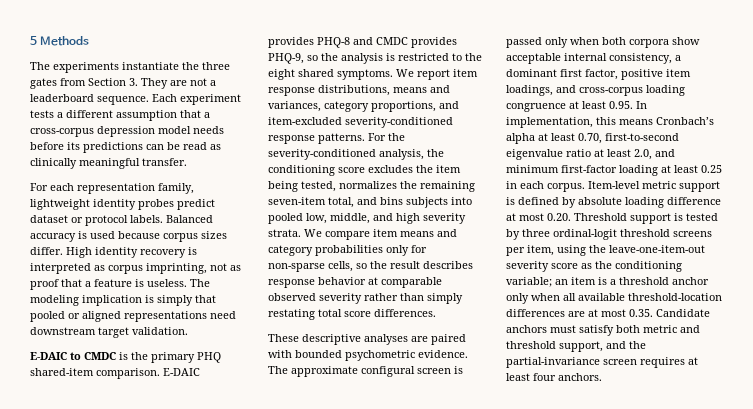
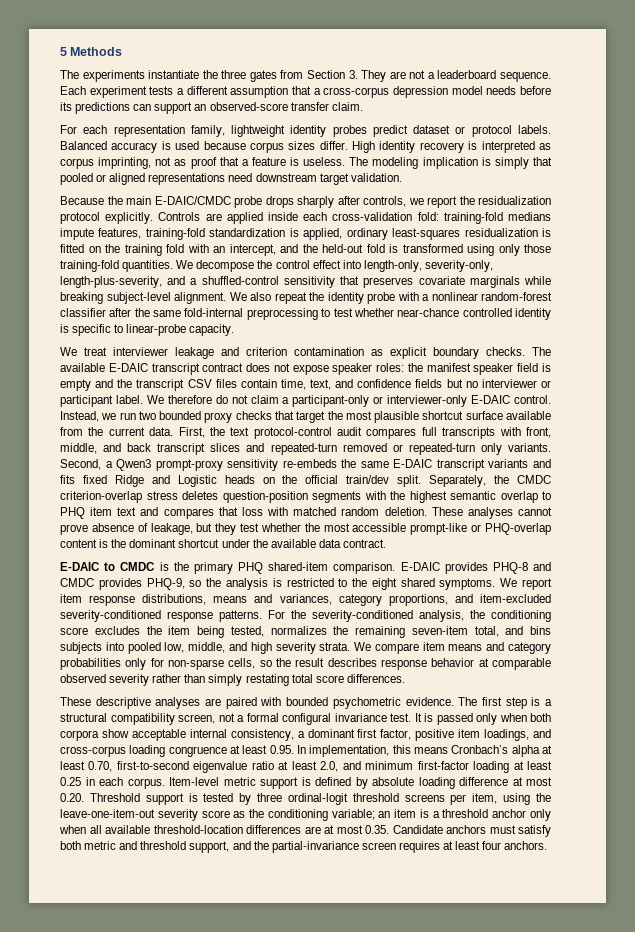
[167,142,221,150] [30,158,187,169] be read as clinically meaningful transfer. -> [154,102,363,114] support an observed-score transfer claim.
(188, 331) none -> [60,196,551,208] [60,212,551,224] [60,228,551,240] [60,244,551,256] [60,260,493,272] [60,276,551,288] [60,292,552,304] [60,308,551,320] [60,324,235,336] [60,347,551,359] [60,363,551,375] [60,379,551,391] [60,395,551,407] [60,411,551,423] [60,427,551,439] [60,443,551,455] [60,459,551,471] [60,475,551,487] [60,491,551,503] [60,507,552,519] [60,523,551,535] [60,539,386,548] // Because the main E-DAIC/CMDC probe drops sharply after controls, we report the residualization protocol explicitly. Controls are applied inside each cross-validation fold: training-fold medians impute features, training-fold standardization is applied, ordinary least-squares residualization is fitted on the training fold with an intercept, and the held-out fold is transformed using only those training-fold quantities. We decompose the control effect into length-only, severity-only, length-plus-severity, and a shuffled-control sensitivity that preserves covariate marginals while breaking subject-level alignment. We also repeat the identity probe with a nonlinear random-forest classifier after the same fold-internal preprocessing to test whether near-chance controlled identity is specific to linear-probe capacity. // We treat interviewer leakage and criterion contamination as explicit boundary checks. The available E-DAIC transcript contract does not expose speaker roles: the manifest speaker field is empty and the transcript CSV files contain time, text, and confidence fields but no interviewer or participant label. We therefore do not claim a participant-only or interviewer-only E-DAIC control. Instead, we run two bounded proxy checks that target the most plausible shortcut surface available from the current data. First, the text protocol-control audit compares full transcripts with front, middle, and back transcript slices and repeated-turn removed or repeated-turn only variants. Second, a Qwen3 prompt-proxy sensitivity re-embeds the same E-DAIC transcript variants and fits fixed Ridge and Logistic heads on the official train/dev split. Separately, the CMDC criterion-overlap stress deletes question-position segments with the highest semantic overlap to PHQ item text and compares that loss with matched random deletion. These analyses cannot prove absence of leakage, but they test whether the most accessible prompt-like or PHQ-overlap content is the dominant shortcut under the available data contract.
[291,366,451,377] approximate configural screen -> [481,697,552,709] [60,713,422,725] first step is a structural compatibility screen, not a formal configural invariance test. It

